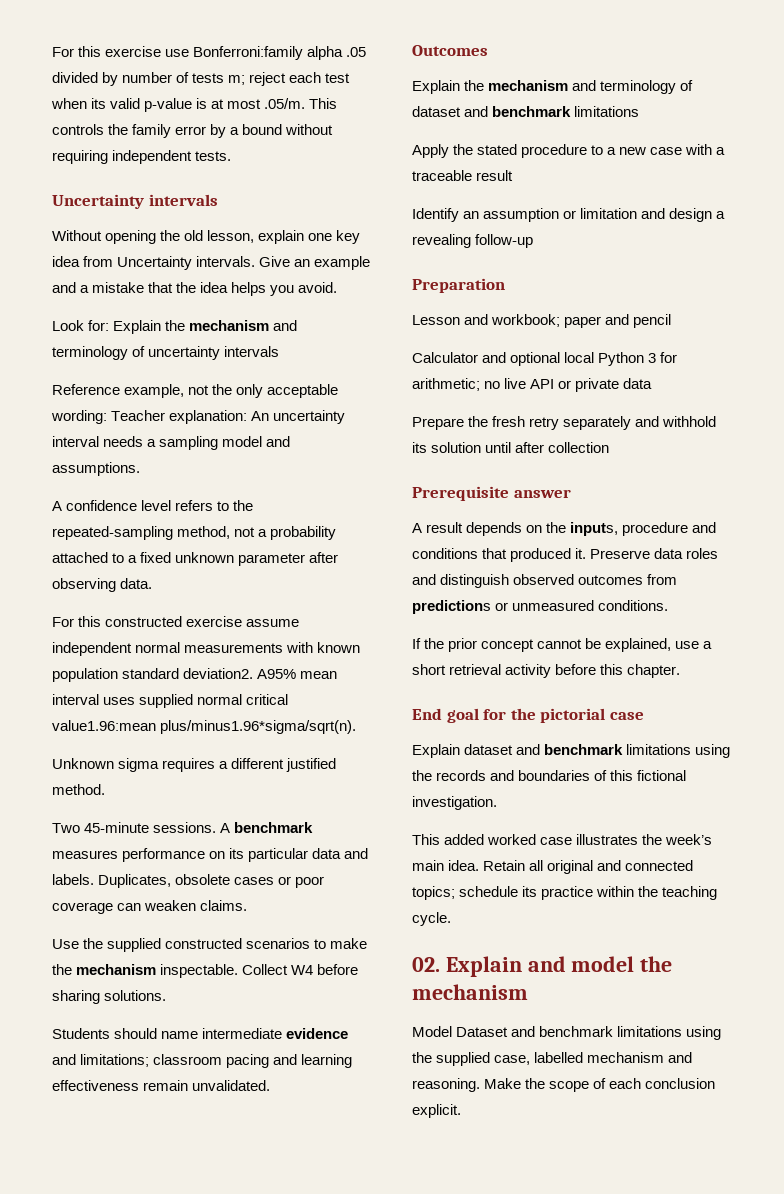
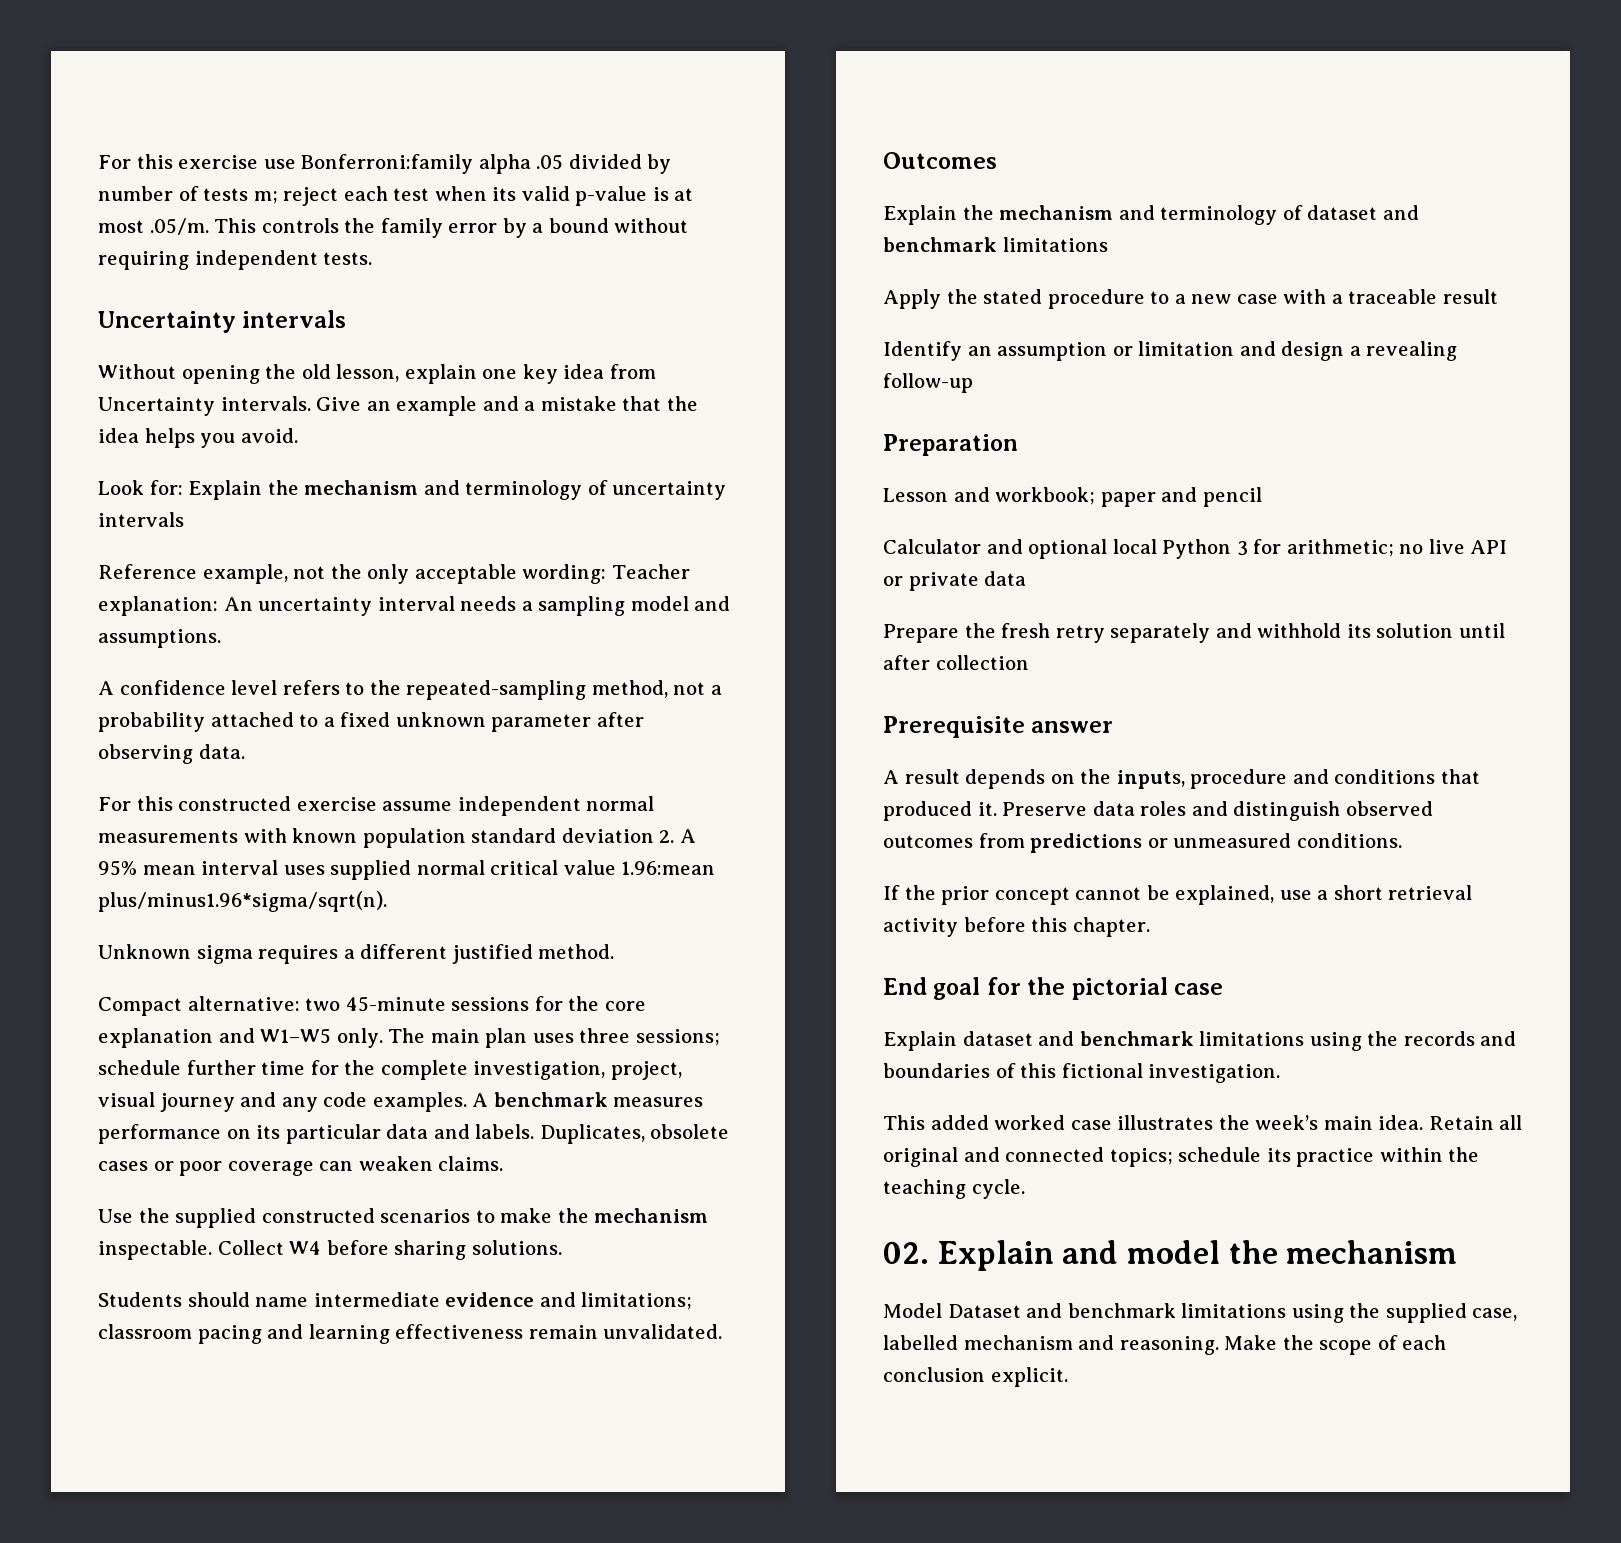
[183,668,297,679] deviation2. A95% -> [561,828,696,843] [98,860,137,876] deviation 2. A 95%
[52,720,156,731] value1.96:mean -> [563,860,716,875] value 1.96:mean
[52,822,217,833] Two 45-minute sessions. -> [98,996,646,1016] [98,1028,720,1048] [98,1060,682,1080] [98,1092,467,1112] Compact alternative: two 45-minute sessions for the core explanation and W1–W5 only. The main plan uses three sessions; schedule further time for the complete investigation, project, visual journey and any code examples.

